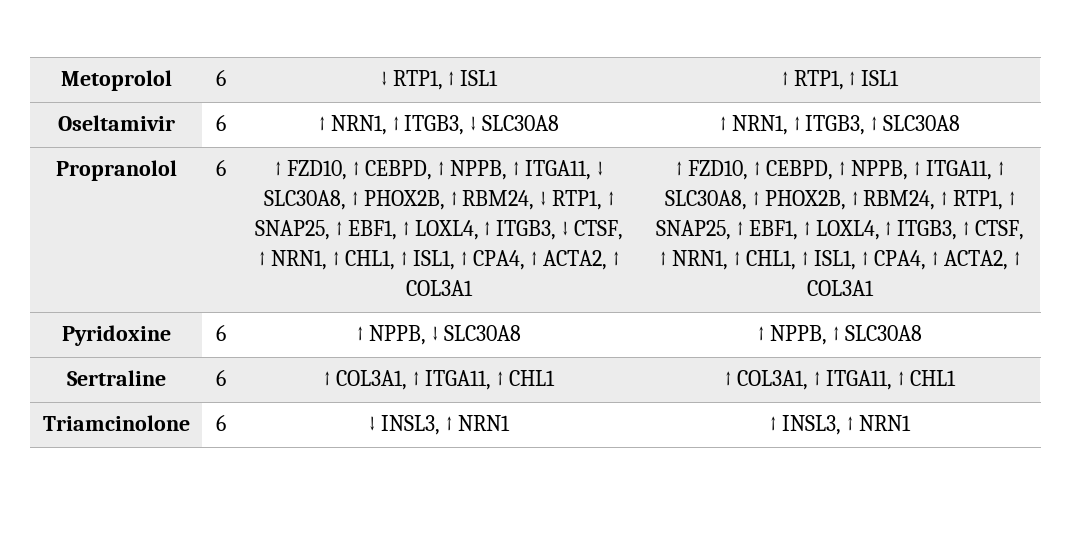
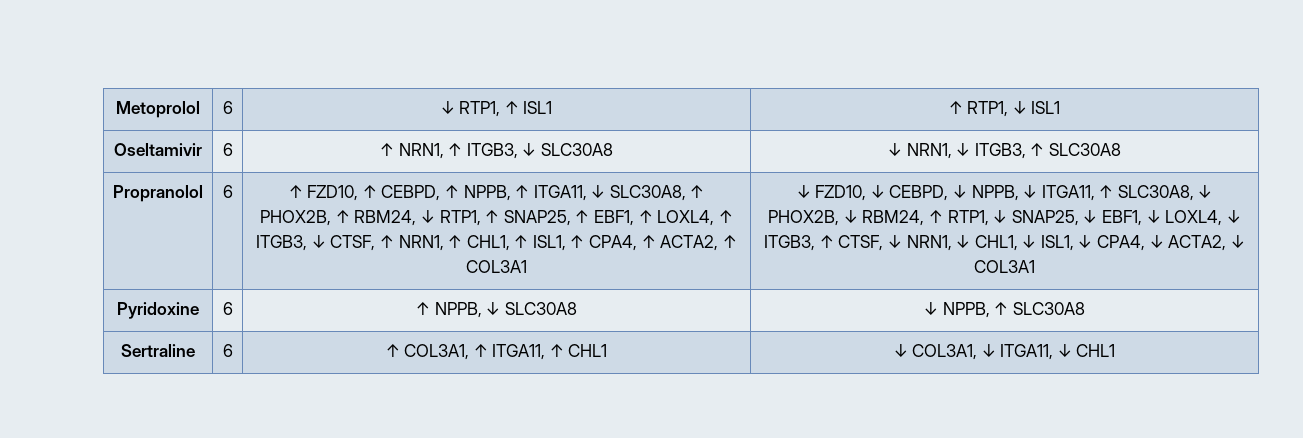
[849,71,856,86] ↑ -> [1012,101,1027,114] ↓
[719,115,800,135] ↑ NRN1, ↑ -> [888,143,971,159] ↓ NRN1, ↓
[676,160,1004,180] [664,190,1016,210] [655,220,1025,240] [660,250,1020,270] ↑ FZD10, ↑ CEBPD, ↑ NPPB, ↑ ITGA11, ↑ SLC30A8, ↑ PHOX2B, ↑ RBM24, ↑ RTP1, ↑ SNAP25, ↑ EBF1, ↑ LOXL4, ↑ ITGB3, ↑ CTSF, ↑ NRN1, ↑ CHL1, ↑ ISL1, ↑ CPA4, ↑ ACTA2, ↑ -> [796,185,1213,201] [768,210,1241,226] [764,235,1245,251] ↓ FZD10, ↓ CEBPD, ↓ NPPB, ↓ ITGA11, ↑ SLC30A8, ↓ PHOX2B, ↓ RBM24, ↑ RTP1, ↓ SNAP25, ↓ EBF1, ↓ LOXL4, ↓ ITGB3, ↑ CTSF, ↓ NRN1, ↓ CHL1, ↓ ISL1, ↓ CPA4, ↓ ACTA2, ↓
[758,326,765,341] ↑ -> [924,302,939,315] ↓
[725,370,956,390] [43,415,190,431] [215,415,226,431] [369,415,510,435] [770,415,911,435] ↑ COL3A1, ↑ ITGA11, ↑ CHL1 // Triamcinolone | 6 | ↓ INSL3, ↑ NRN1 | ↑ INSL3, ↑ NRN1 -> [893,344,1116,360] ↓ COL3A1, ↓ ITGA11, ↓ CHL1

